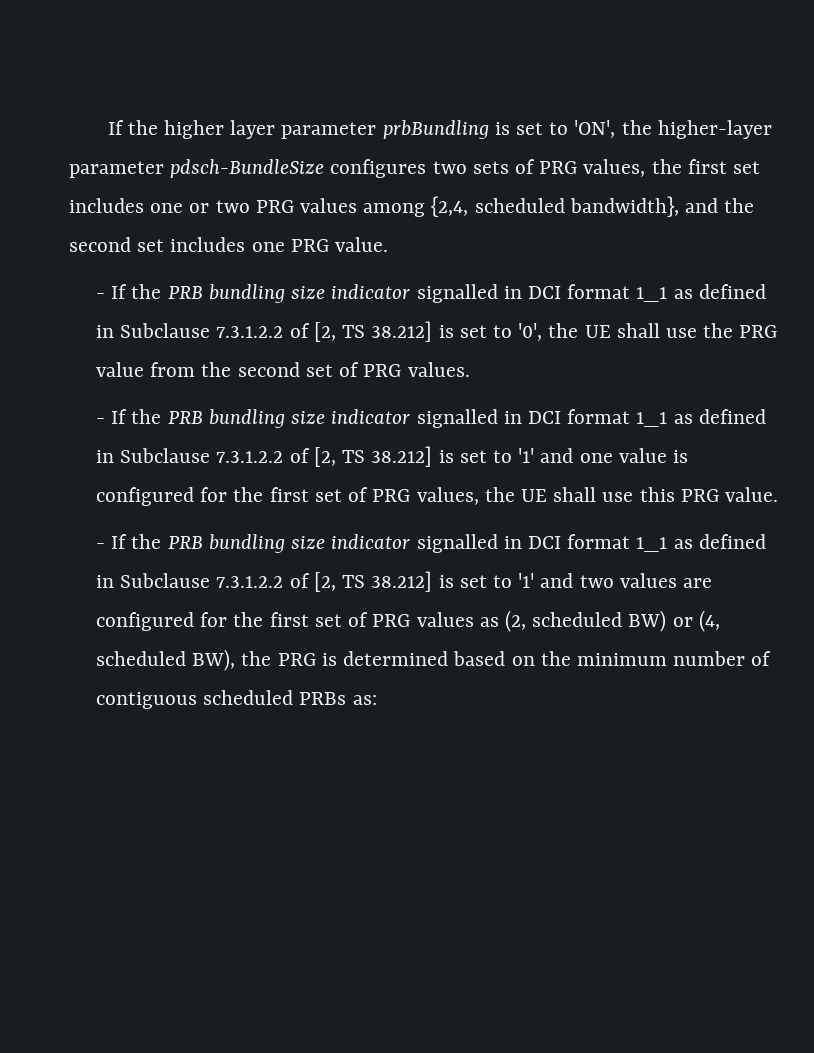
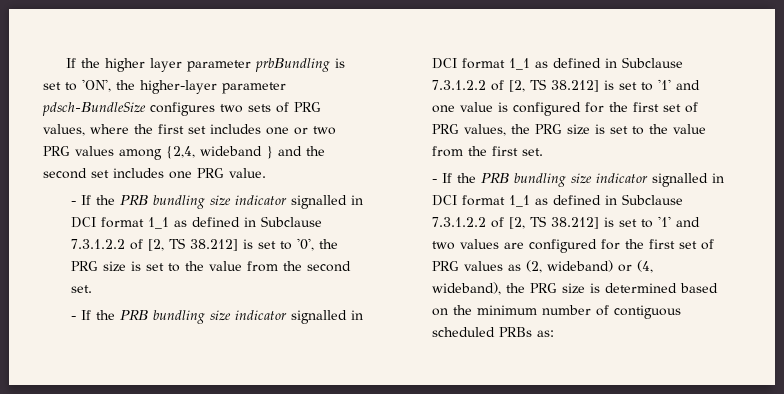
(646, 168) none -> [90,124,129,134] where
[474,196,679,217] scheduled bandwidth}, -> [200,146,273,159] wideband }
[584,323,778,338] [96,362,470,377] UE shall use the PRG value from the second set of PRG values. -> [70,261,351,272] [70,285,92,293] PRG size is set to the value from the second set.
[520,487,778,502] UE shall use this PRG value. -> [534,124,706,135] [431,146,543,157] PRG size is set to the value from the first set.
[532,610,720,632] [96,649,316,671] scheduled BW) or (4, scheduled BW), the PRG -> [546,260,653,273] [431,282,585,295] wideband) or (4, wideband), the PRG size

